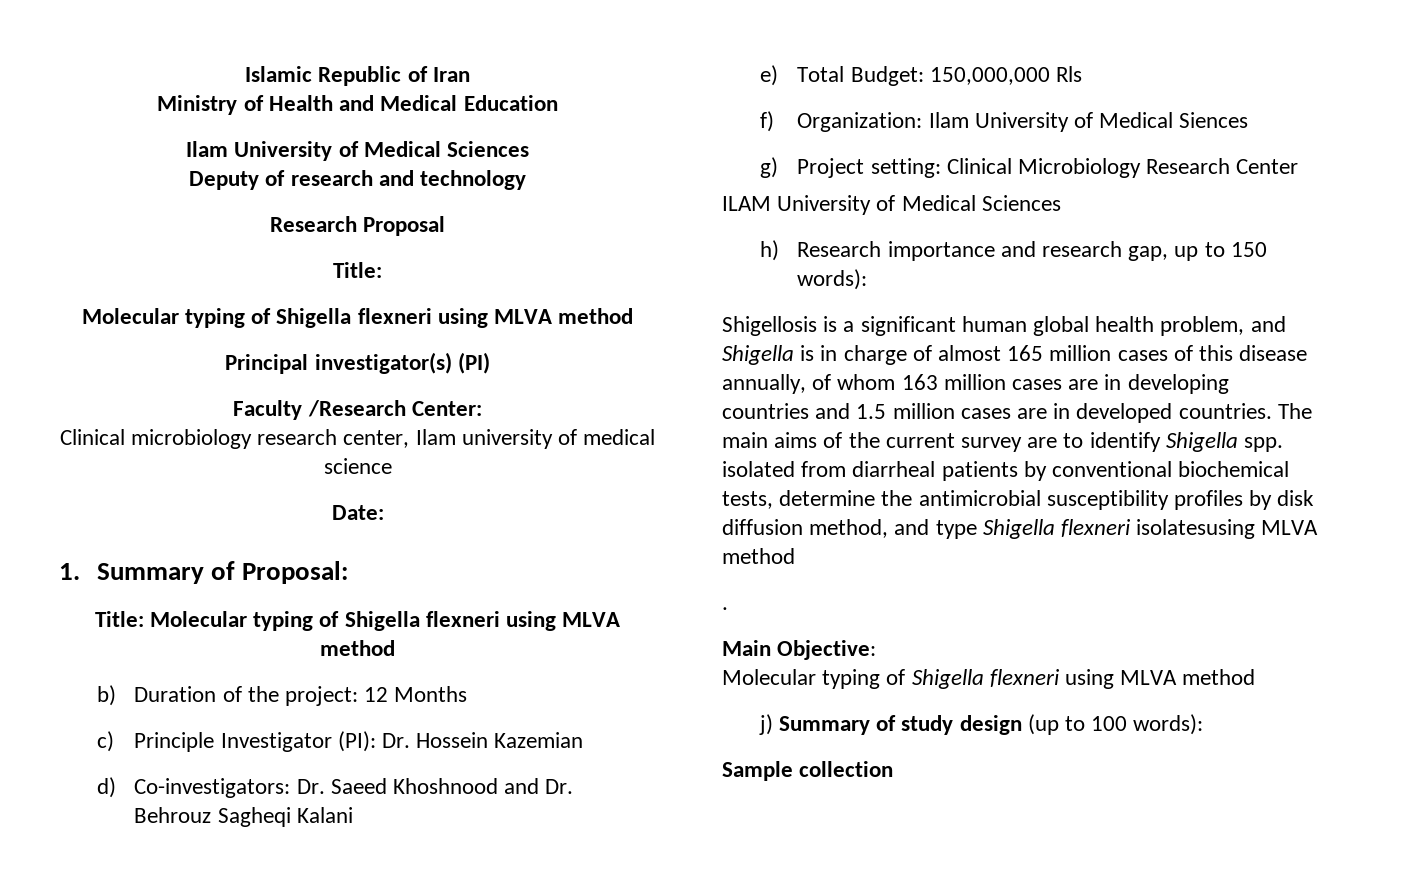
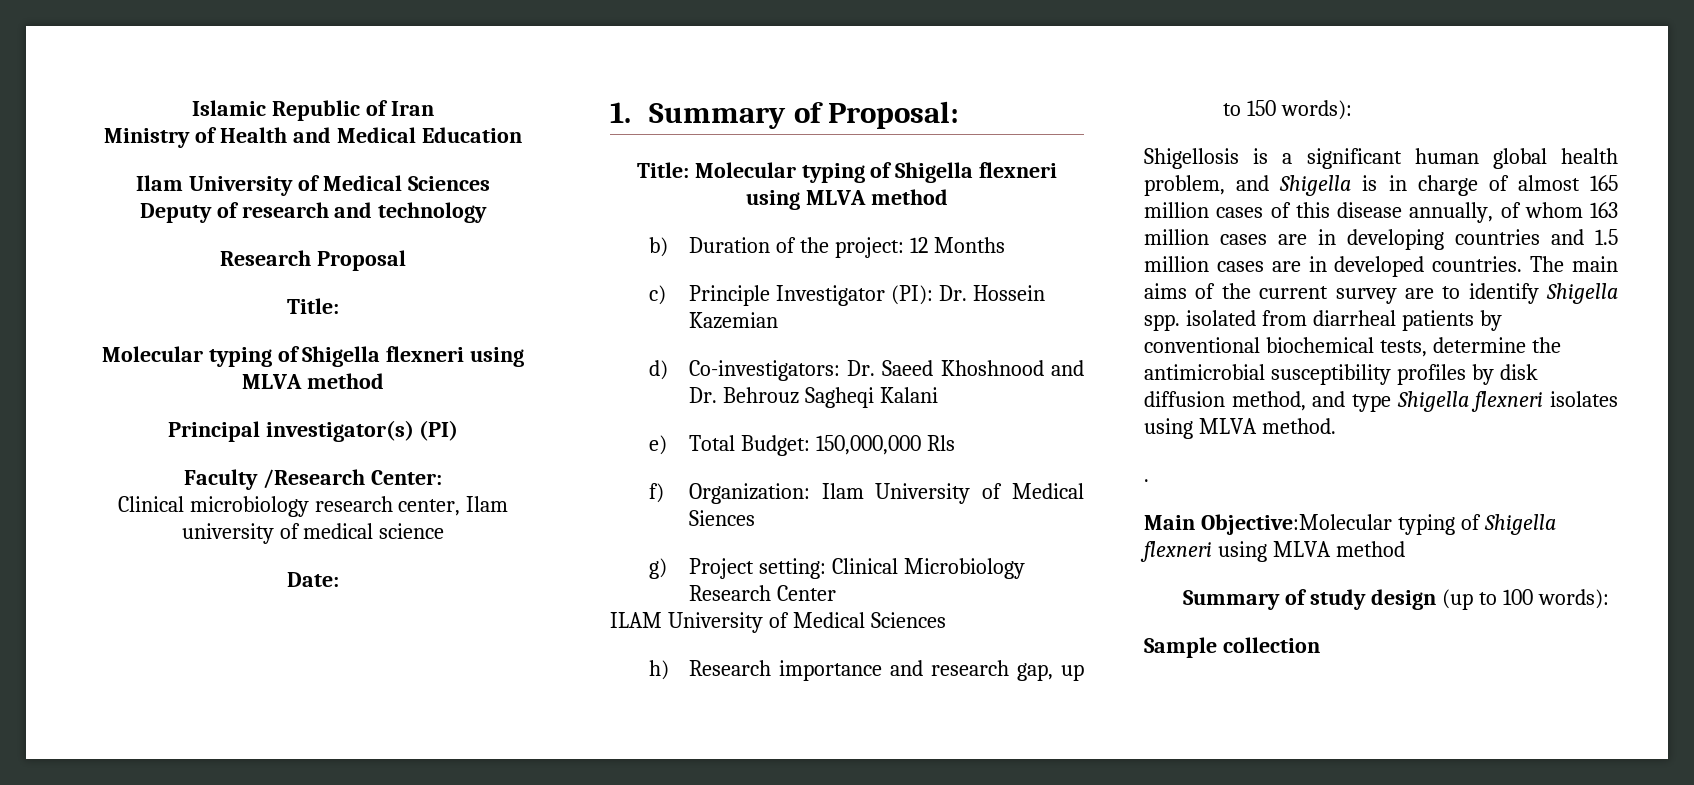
[1136,519,1319,539] [722,548,795,564] isolatesusing MLVA method -> [1550,391,1618,407] [1144,418,1336,439] isolates using MLVA method.
[777,640,877,660] [722,669,1256,689] [758,714,773,735] Objective: // Molecular typing of Shigella flexneri using MLVA method // j) -> [1200,514,1556,535] [1140,541,1405,562] Objective:Molecular typing of Shigella flexneri using MLVA method //

